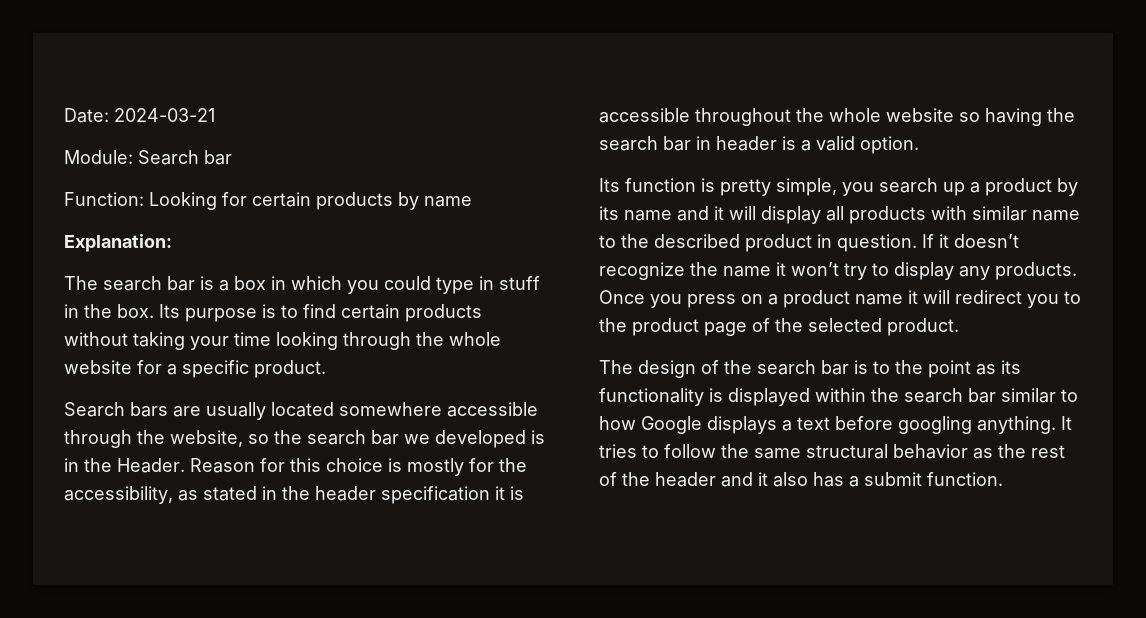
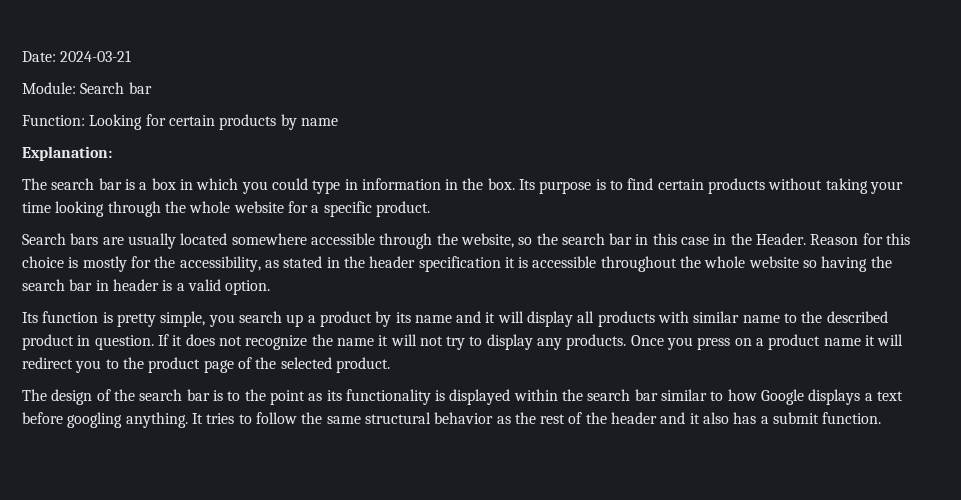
[499,276,540,290] stuff -> [361,178,441,190] information
[404,430,545,448] we developed is -> [635,233,710,245] in this case
[954,234,1019,248] doesn’t -> [185,334,242,346] does not
[791,262,839,276] won’t -> [390,334,443,346] will not

